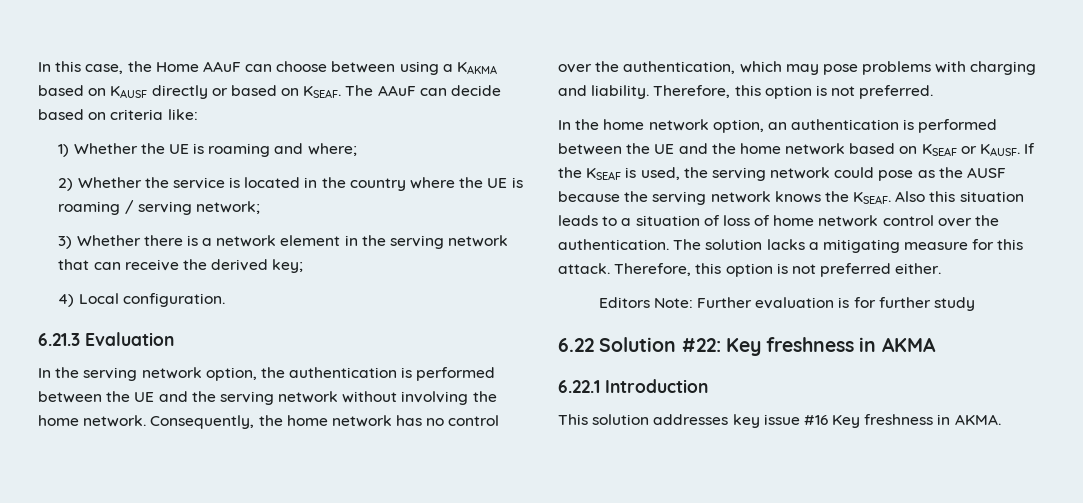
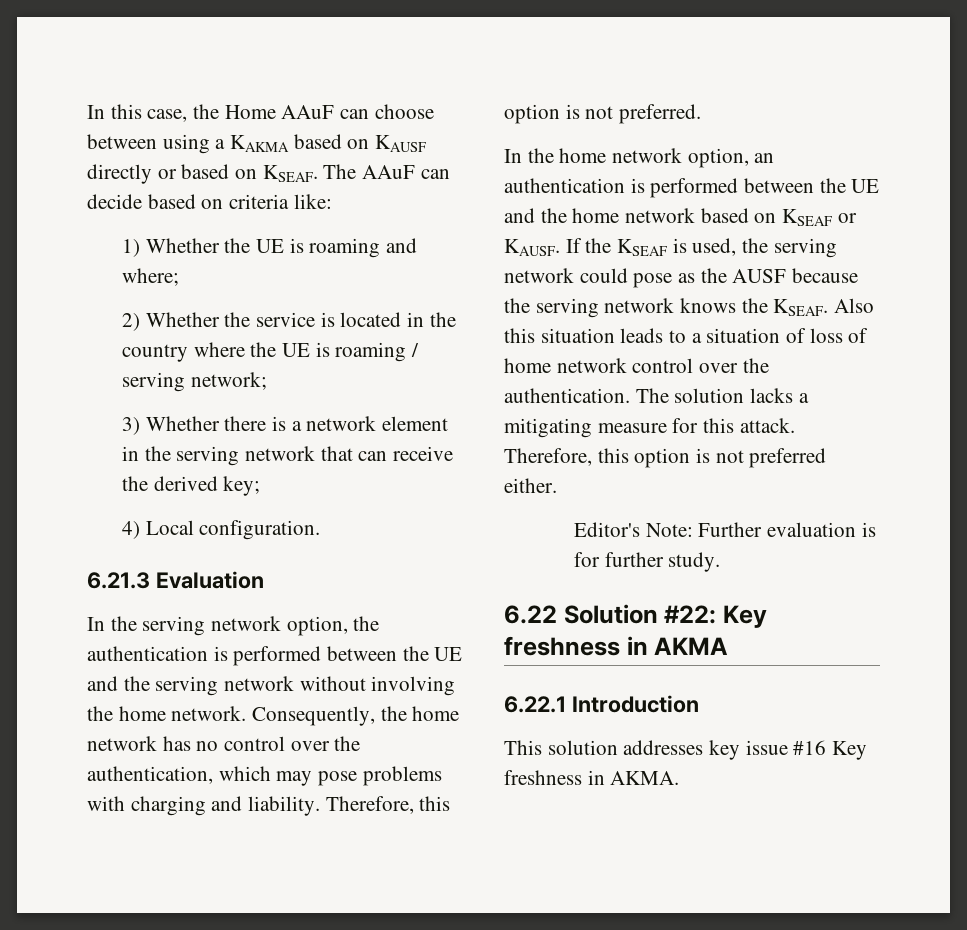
[598,297,650,308] Editors -> [573,522,640,537] Editor's
[933,297,975,311] study -> [668,552,721,572] study.

